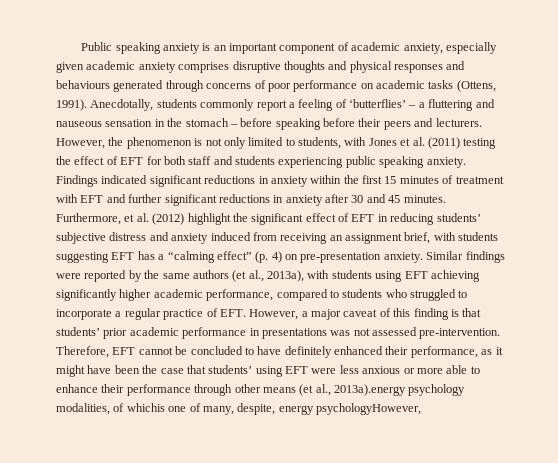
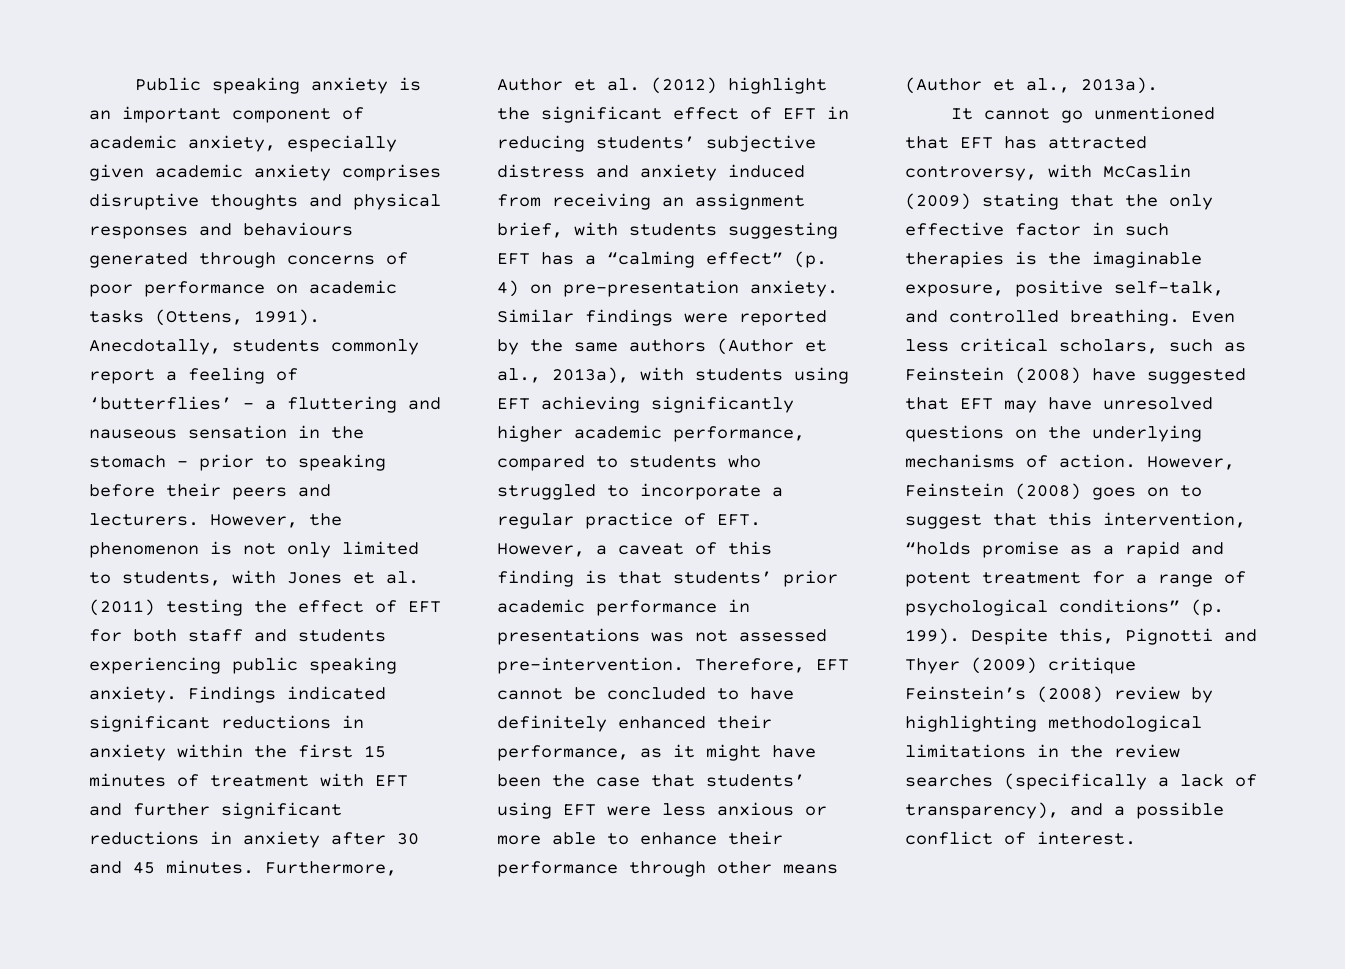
[240,118,273,127] before -> [199,454,287,471] prior to
(121, 219) none -> [497,78,563,91] Author
[232,270,247,282] (et -> [717,338,827,355] (Author et
[311,309,341,320] major -> (607, 550) none
[299,384,466,396] [56,403,421,415] (et al., 2013a).energy psychology modalities, of whichis one of many, despite, energy psychologyHowever, -> [905,77,1158,94] [951,106,1216,123] [905,136,1147,149] [905,164,1191,181] [905,193,1213,210] [905,222,1169,236] [905,251,1202,268] [905,280,1224,297] [905,309,1235,326] [905,338,1246,354] [905,367,1246,384] [905,397,1213,413] [905,425,1202,442] [905,454,1235,470] [905,483,1202,500] [905,512,1246,529] [905,541,1224,558] [905,571,1246,587] [905,599,1224,616] [905,628,1257,645] [905,657,1136,674] [905,686,1213,703] [905,715,1202,732] [905,744,1180,758] [905,773,1257,790] [905,802,1224,819] [905,831,1136,845] (Author et al., 2013a). // It cannot go unmentioned that EFT has attracted controversy, with McCaslin (2009) stating that the only effective factor in such therapies is the imaginable exposure, positive self-talk, and controlled breathing. Even less critical scholars, such as Feinstein (2008) have suggested that EFT may have unresolved questions on the underlying mechanisms of action. However, Feinstein (2008) goes on to suggest that this intervention, “holds promise as a rapid and potent treatment for a range of psychological conditions” (p. 199). Despite this, Pignotti and Thyer (2009) critique Feinstein’s (2008) review by highlighting methodological limitations in the review searches (specifically a lack of transparency), and a possible conflict of interest.

